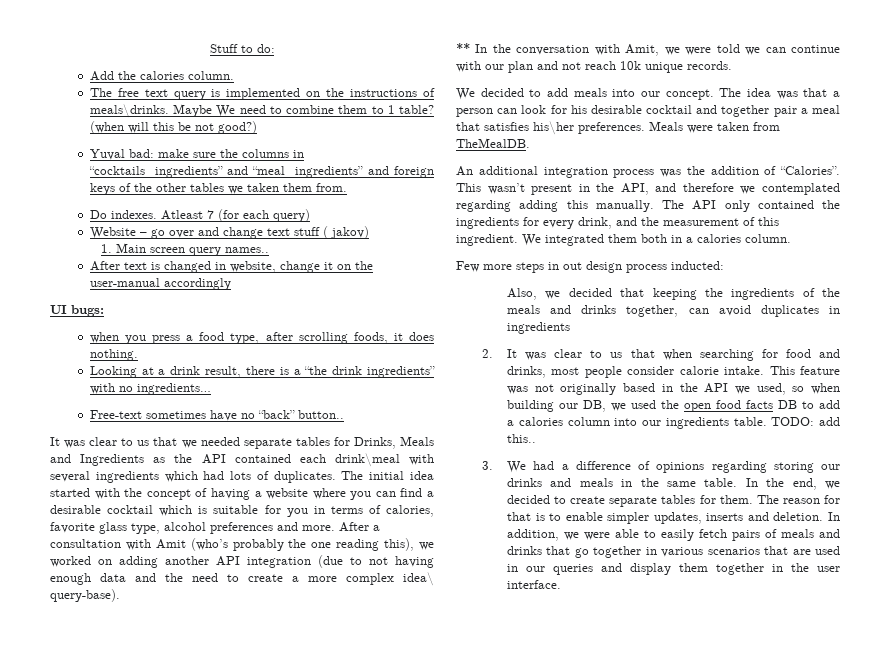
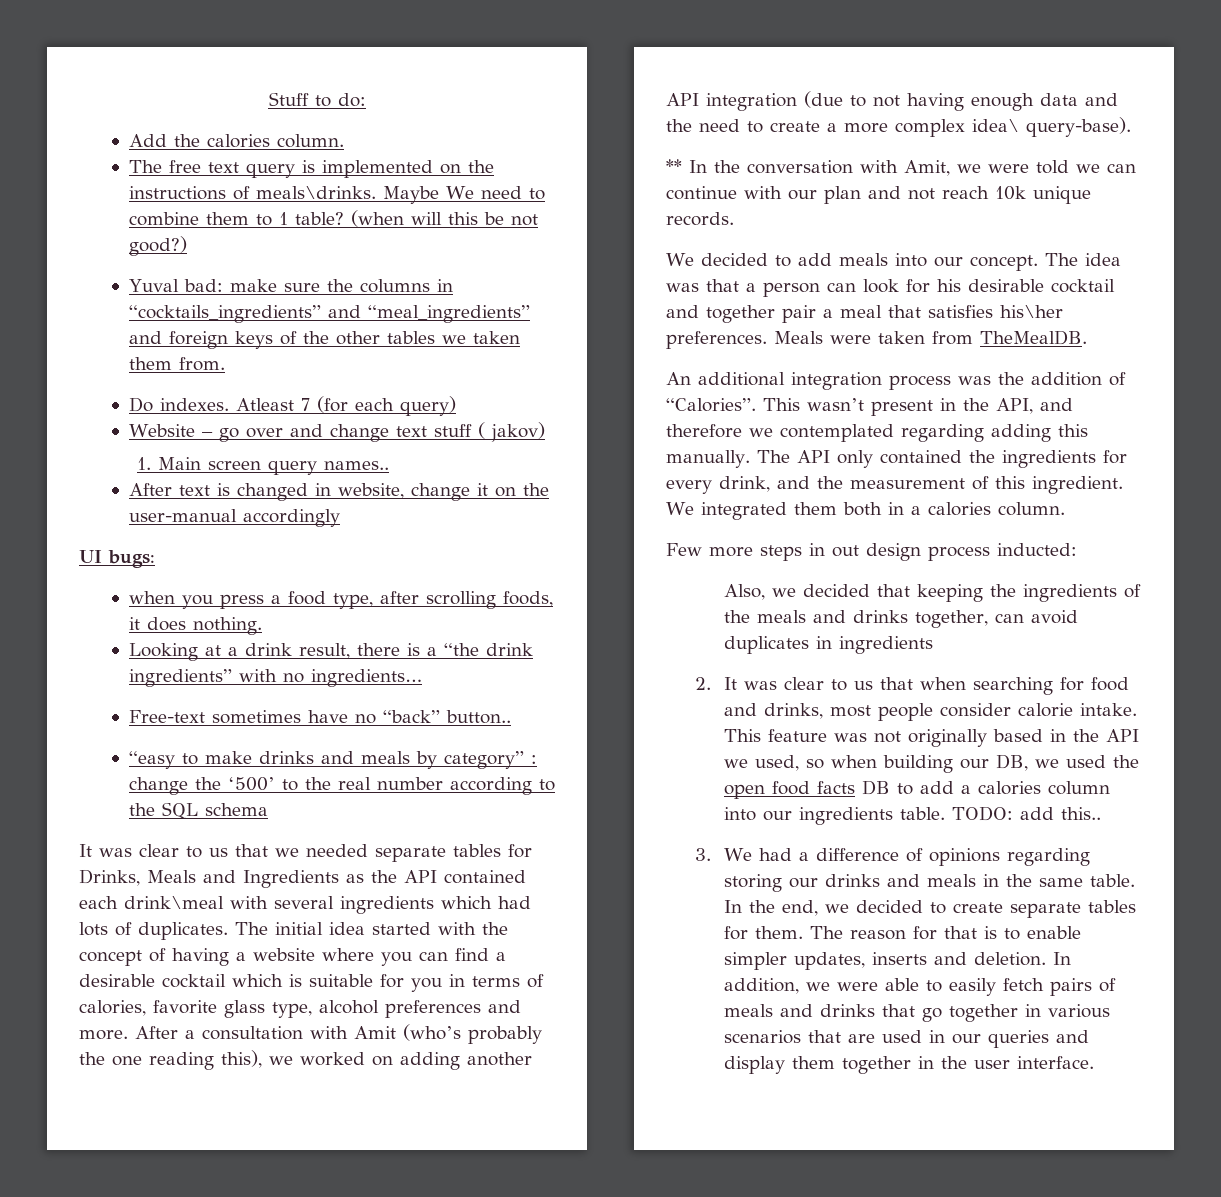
(344, 414) none -> [128,751,537,769] [128,777,555,795] [128,802,268,820] // “easy to make drinks and meals by category” : change the ‘500’ to the real number according to the SQL schema

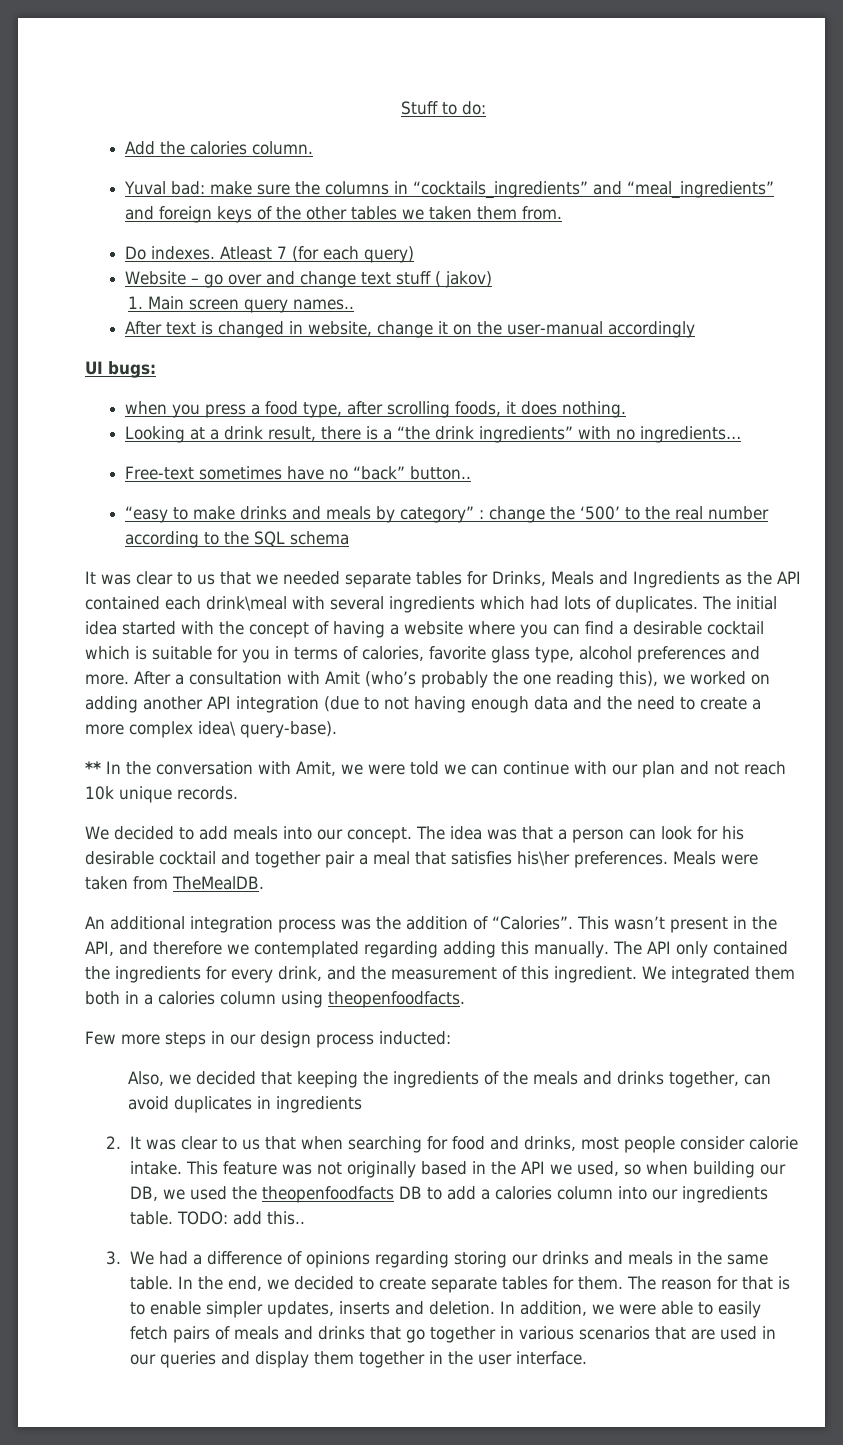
[128,160,494,178] [128,186,545,204] [128,210,538,227] [128,236,187,256] // The free text query is implemented on the instructions of meals\drinks. Maybe We need to combine them to 1 table? (when will this be not good?) -> (313, 148) none
[997,502,1065,516] column. -> [220,991,465,1008] column using theopenfoodfacts.
[832,545,859,557] out -> [229,1034,256,1045] our
[724,781,856,799] open food facts -> [261,1186,394,1203] theopenfoodfacts

